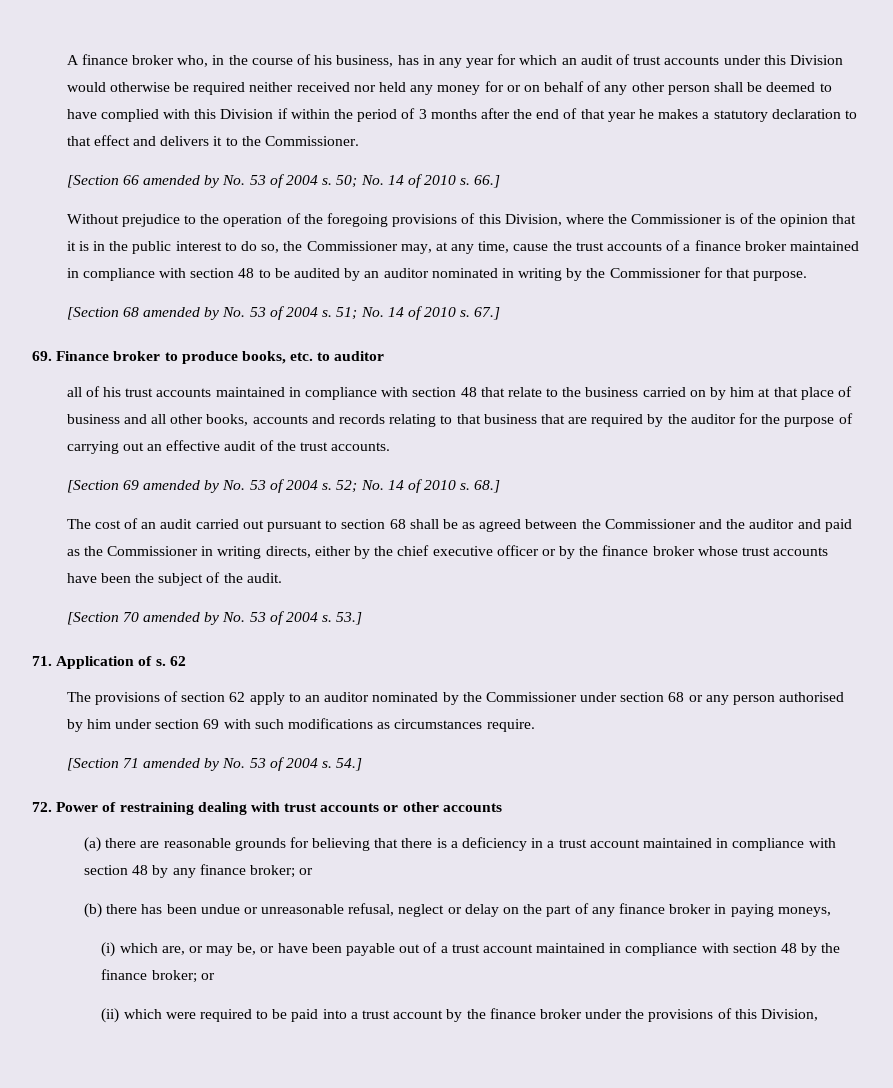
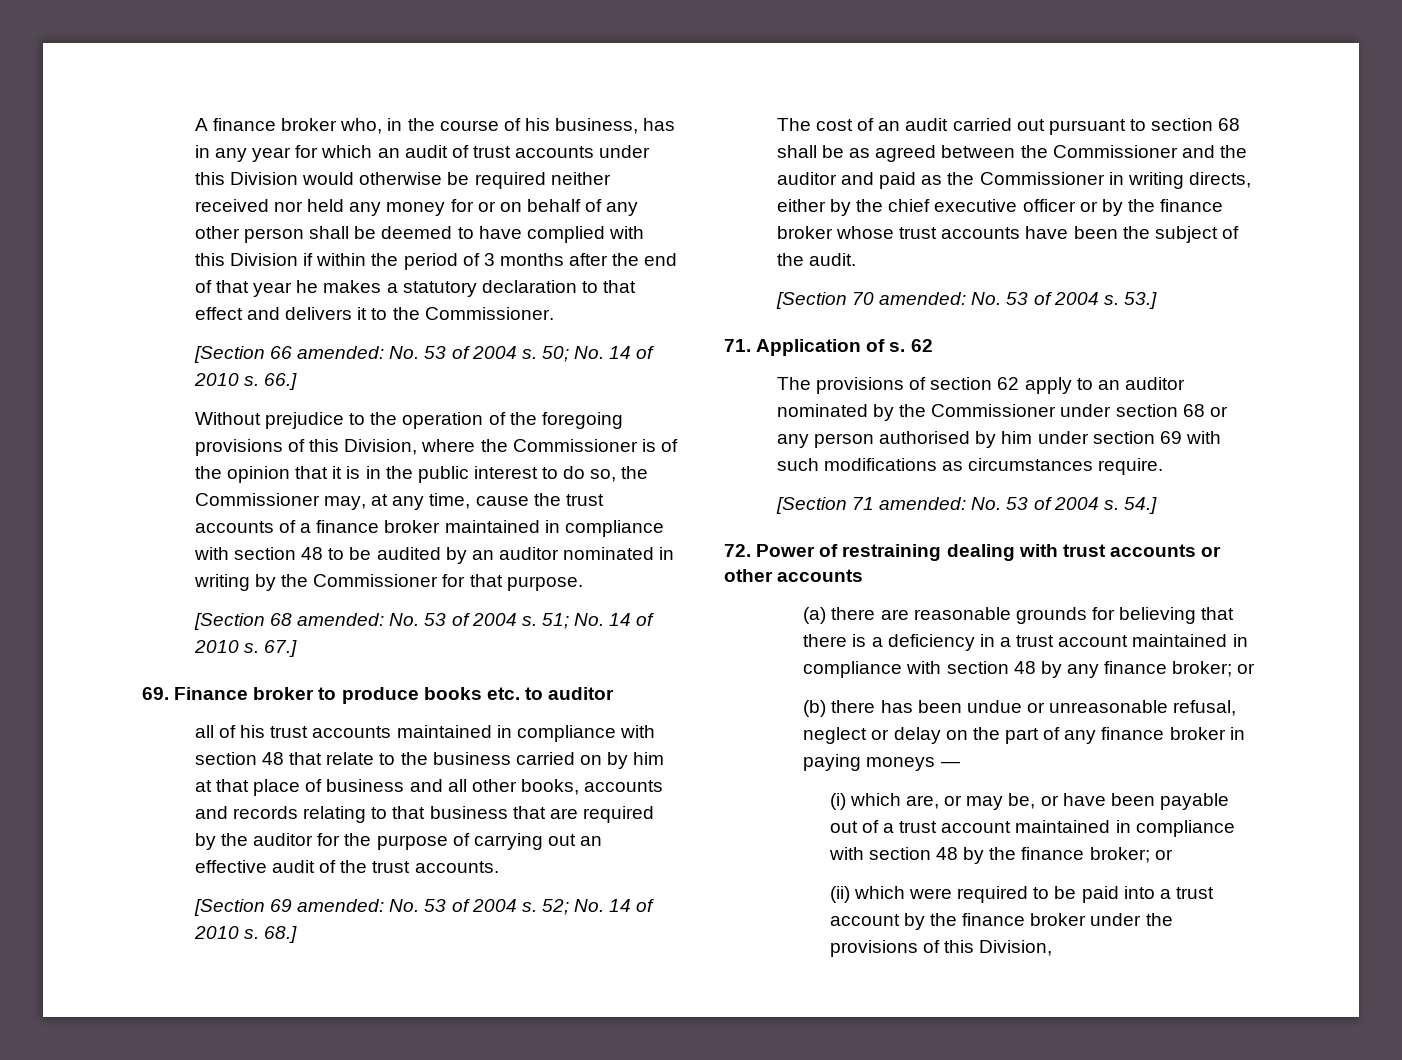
[143,175,220,188] amended by -> [297,346,385,359] amended:
[143,307,220,320] amended by -> [297,613,385,626] amended:
[241,351,286,364] books, -> [423,687,482,700] books
[143,480,220,493] amended by -> [297,899,385,912] amended:
[143,612,220,625] amended by -> [879,292,967,305] amended:
[143,758,220,771] amended by -> [879,497,967,510] amended:
[777,907,831,917] moneys, -> [866,757,960,771] moneys —

